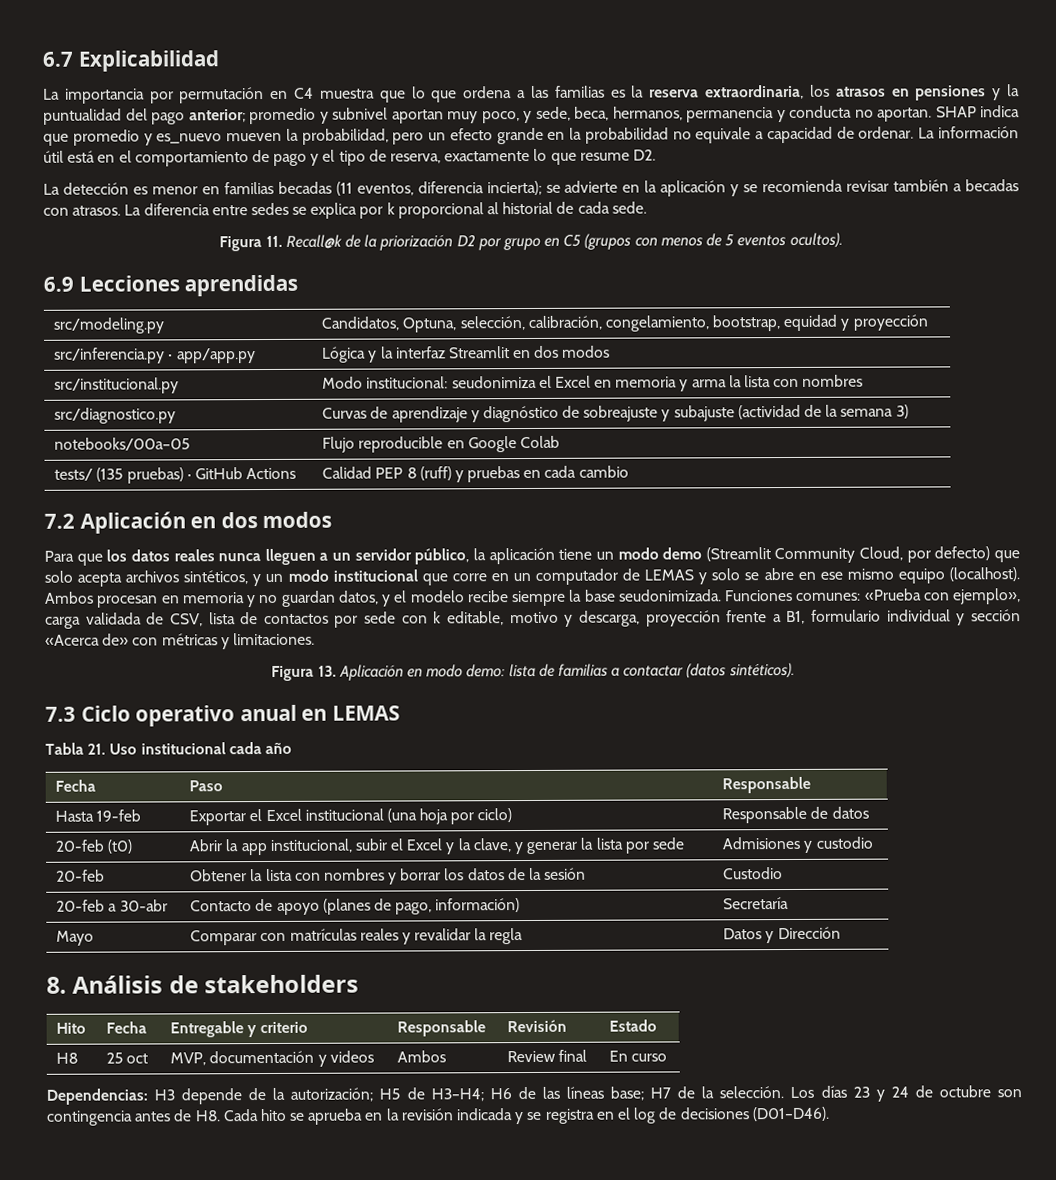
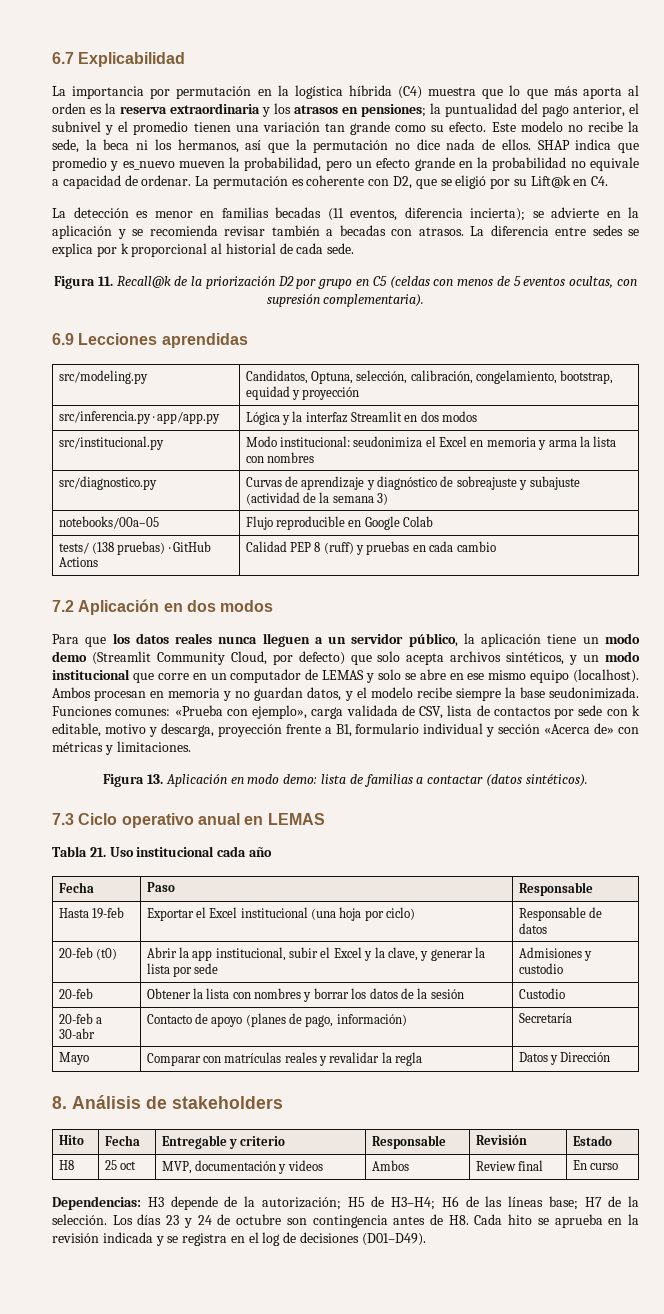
[294,85,605,103] C4 muestra que lo que ordena a las familias -> [277,85,639,99] [52,103,86,114] la logística híbrida (C4) muestra que lo que más aporta al orden
[705,84,805,100] extraordinaria, -> [170,103,270,117] extraordinaria y
[915,85,1002,101] pensiones y -> [361,104,426,117] pensiones;
[188,105,932,125] anterior; promedio y subnivel aportan muy poco, y sede, beca, hermanos, permanencia y conducta no aportan. -> [573,103,639,117] [52,121,639,135] [52,139,531,153] anterior, el subnivel y el promedio tienen una variación tan grande como su efecto. Este modelo no recibe la sede, la beca ni los hermanos, así que la permutación no dice nada de ellos.
[938,126,1020,139] [43,148,656,167] información útil está en el comportamiento de pago y el tipo de reserva, exactamente lo que resume D2. -> [212,175,609,189] permutación es coherente con D2, que se eligió por su Lift@k en C4.
[584,233,632,250] (grupos -> [389,276,430,289] (celdas
[789,232,843,248] ocultos). -> [569,276,638,289] [266,294,425,307] ocultas, con supresión complementaria).
[96,467,124,482] (135 -> [91,542,114,554] (138
[751,1106,830,1122] (D01–D46). -> [361,1233,426,1246] (D01–D49).

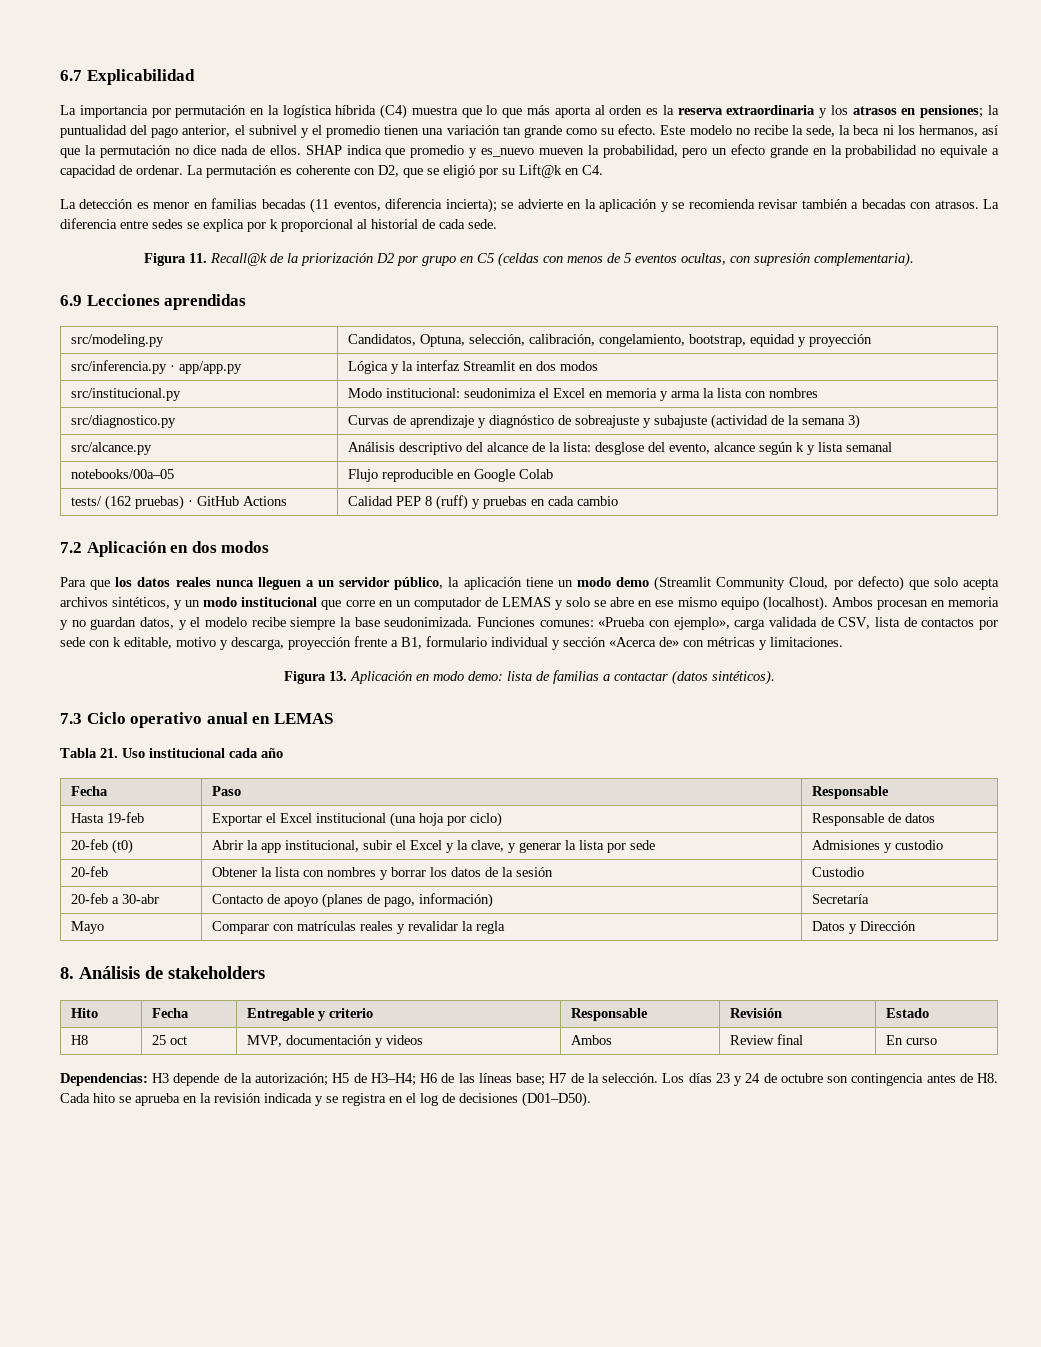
(389, 499) none -> [71,442,153,455] [348,442,893,455] // src/alcance.py | Análisis descriptivo del alcance de la lista: desglose del evento, alcance según k y lista semanal
[91,542,114,554] (138 -> [105,495,132,510] (162
[361,1233,426,1246] (D01–D49). -> [522,1092,591,1107] (D01–D50).

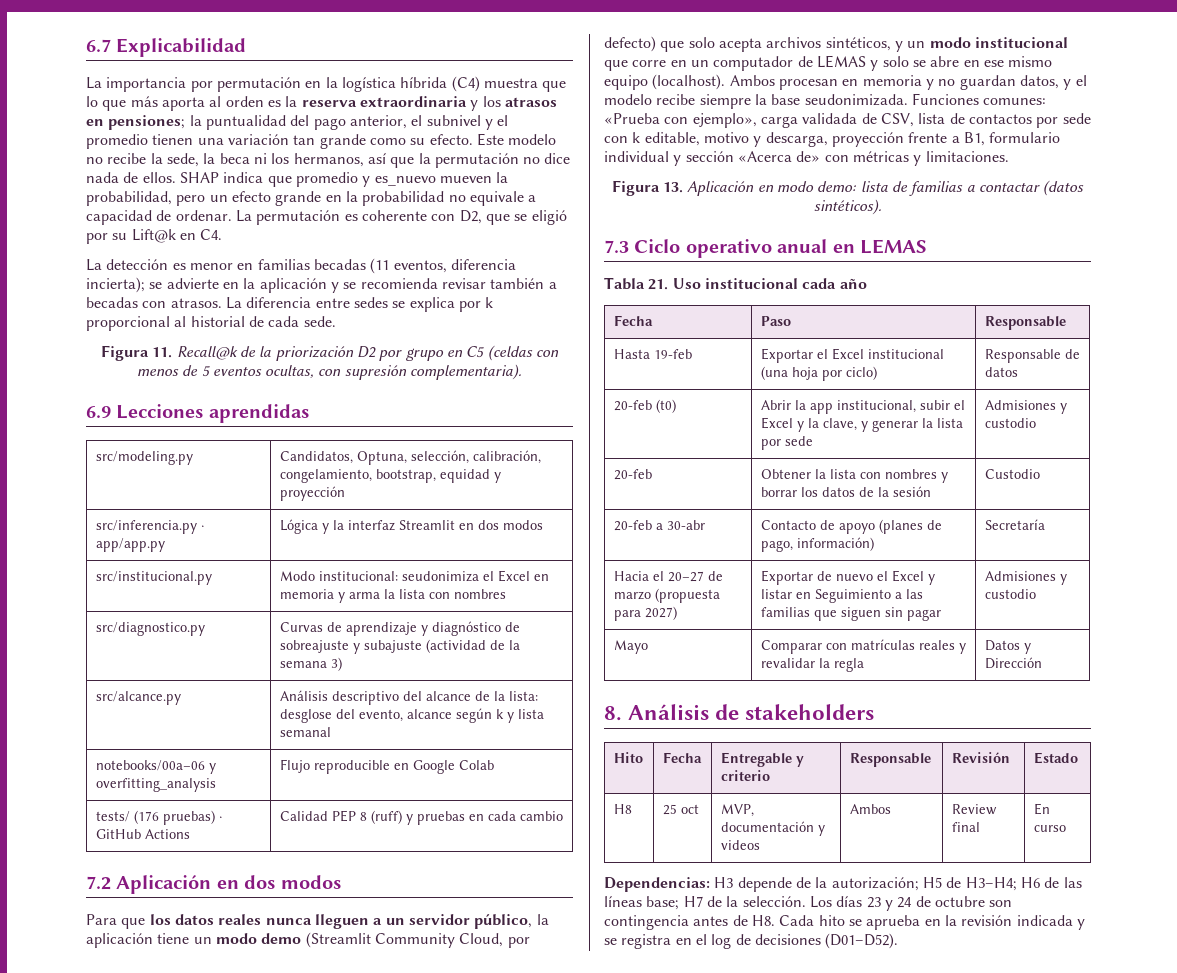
[71,469,175,479] notebooks/00a–05 -> [95,760,216,774] [95,778,216,792] notebooks/00a–06 y overfitting_analysis
[105,495,132,510] (162 -> [133,810,159,824] (176
(870, 899) none -> [613,571,723,582] [613,588,720,603] [613,606,677,621] [760,570,935,585] [760,589,923,603] [760,607,941,621] [984,571,1067,585] [984,589,1036,599] // Hacia el 20–27 de marzo (propuesta para 2027) | Exportar de nuevo el Excel y listar en Seguimiento a las familias que siguen sin pagar | Admisiones y custodio
[522,1092,591,1107] (D01–D50). -> [825,933,899,949] (D01–D52).

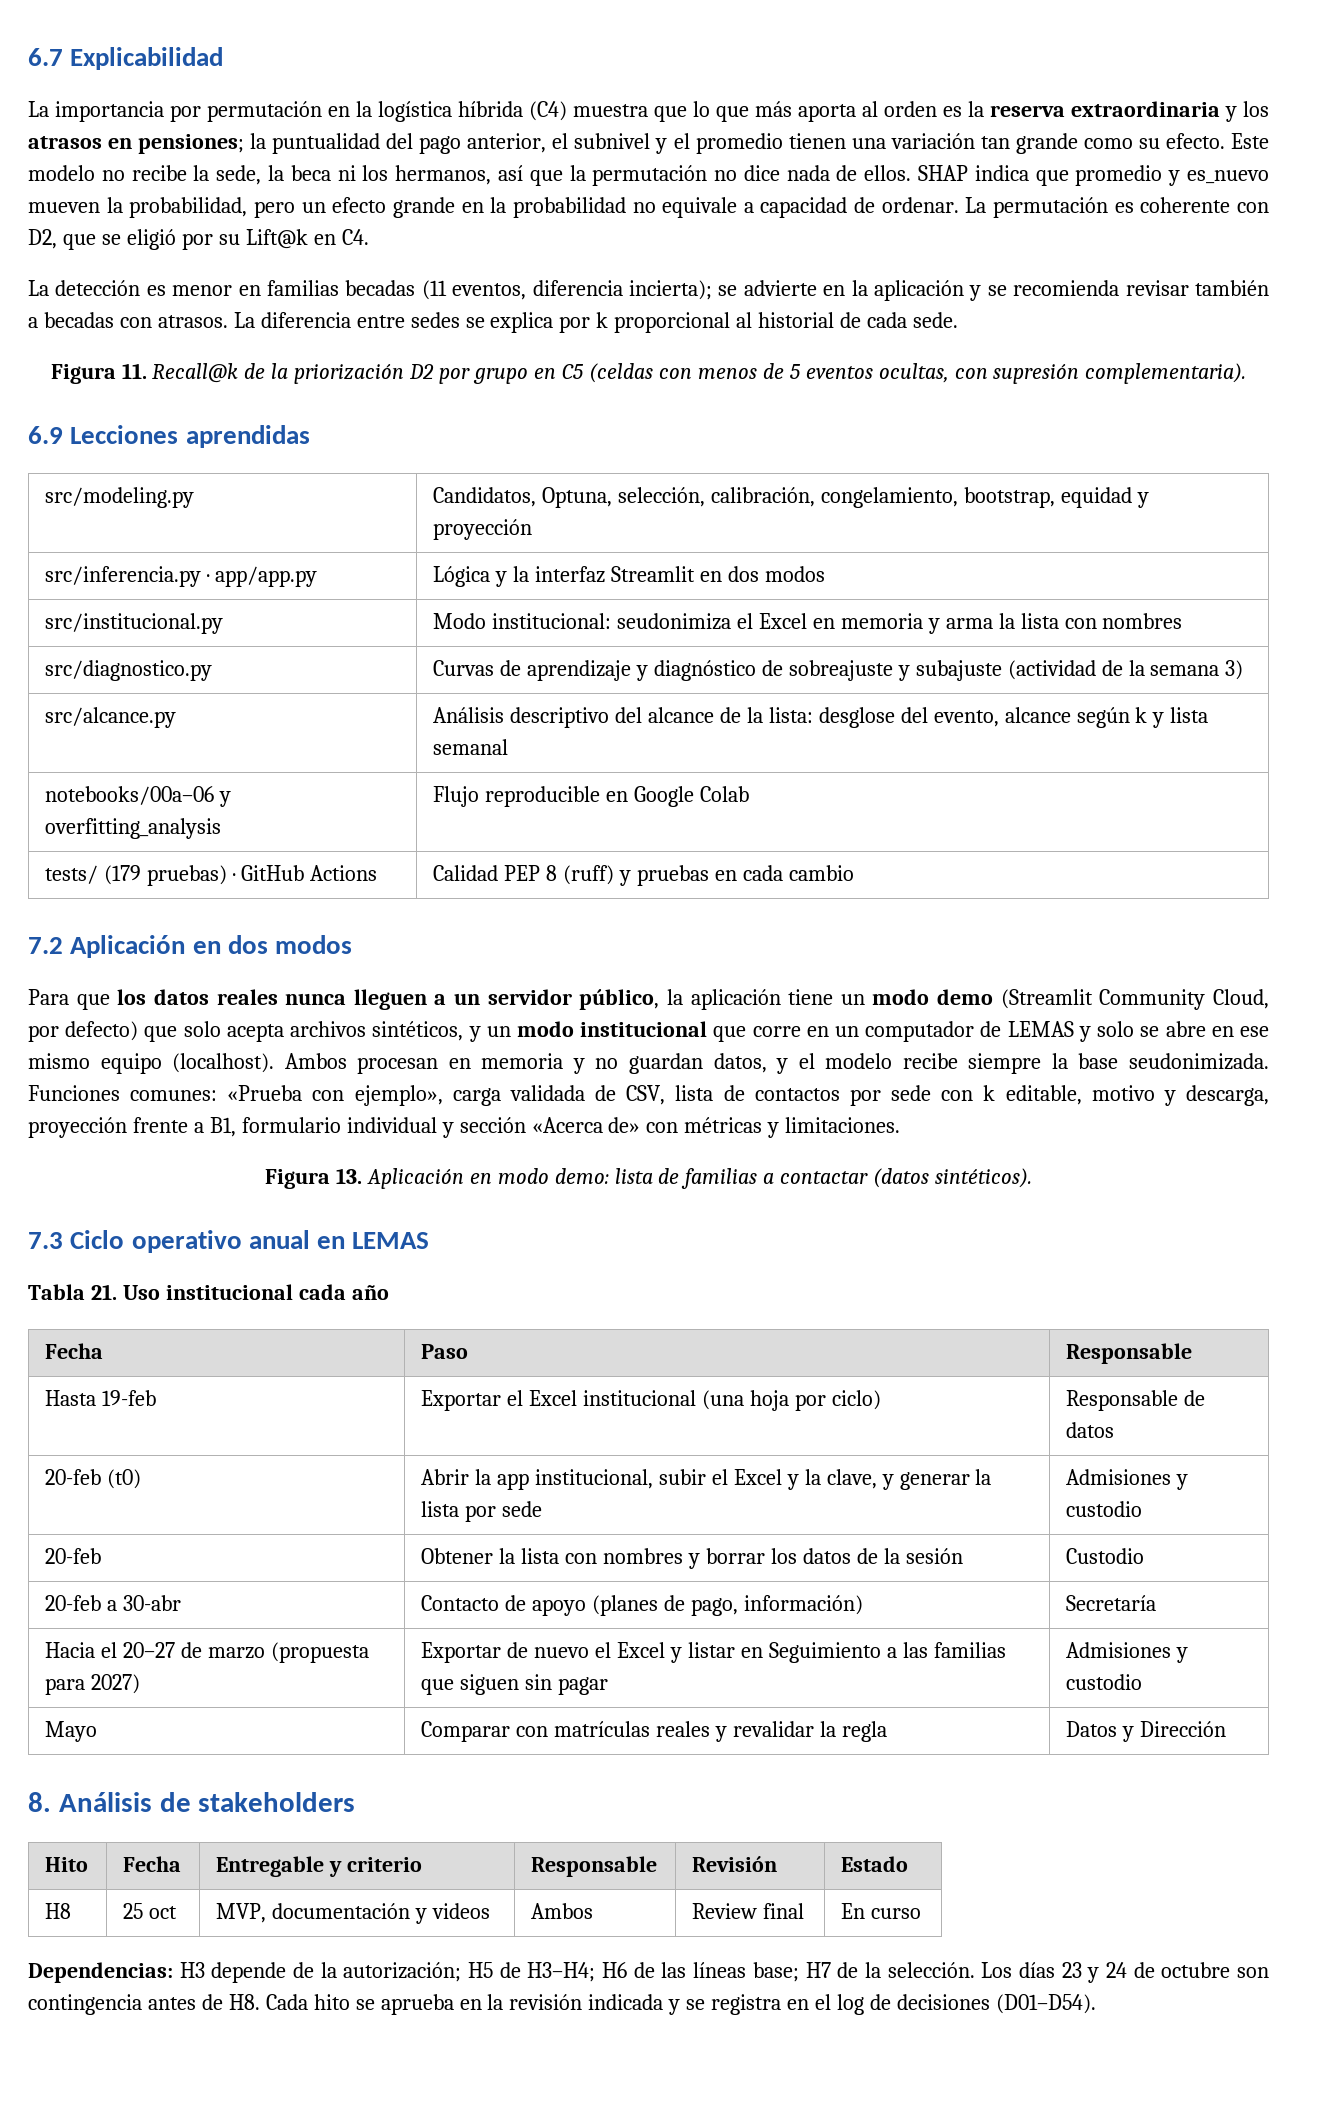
[133,810,159,824] (176 -> [104,865,142,885] (179
[825,933,899,949] (D01–D52). -> [995,1994,1096,2014] (D01–D54).

